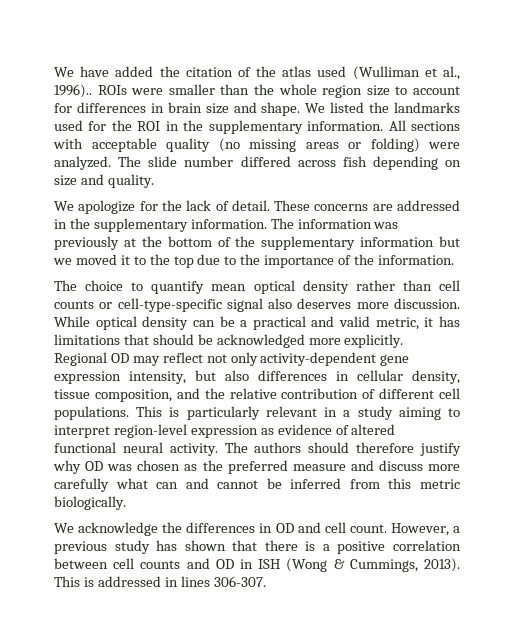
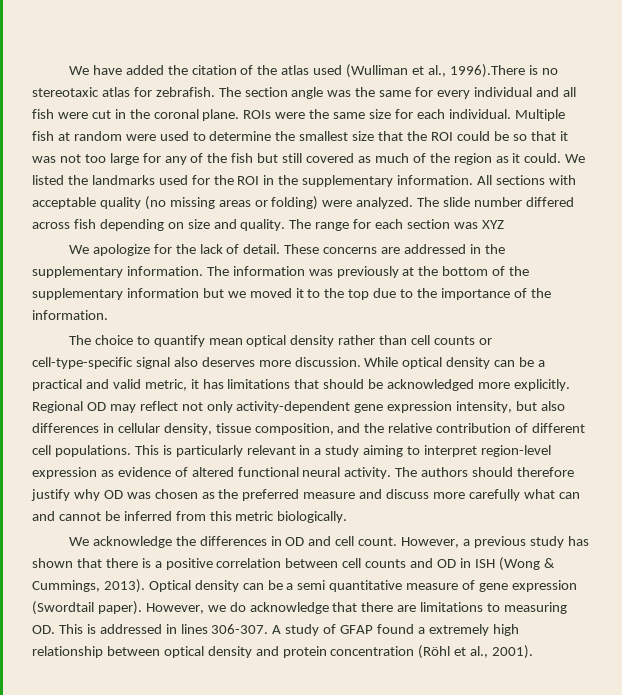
[54,84,461,98] [54,102,301,116] 1996).. ROIs were smaller than the whole region size to account for differences in brain size and shape. -> [449,64,558,78] [32,87,576,99] [32,109,565,121] [32,131,568,141] [32,153,562,165] 1996).There is no stereotaxic atlas for zebrafish. The section angle was the same for every individual and all fish were cut in the coronal plane. ROIs were the same size for each individual. Multiple fish at random were used to determine the smallest size that the ROI could be so that it was not too large for any of the fish but still covered as much of the region as it could.
(154, 181) none -> [289,219,504,231] The range for each section was XYZ
(460, 565) none -> [148,580,577,592] [32,601,568,615] [32,625,55,634] Optical density can be a semi quantitative measure of gene expression (Swordtail paper). However, we do acknowledge that there are limitations to measuring OD.
(266, 581) none -> [272,624,519,636] [32,645,534,659] A study of GFAP found a extremely high relationship between optical density and protein concentration (Röhl et al., 2001).

